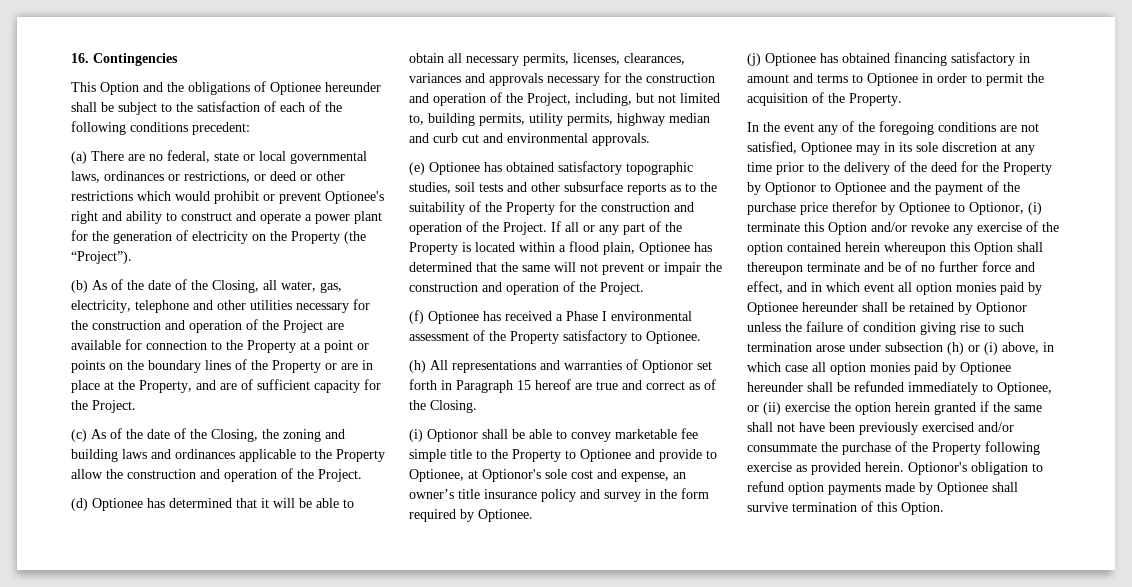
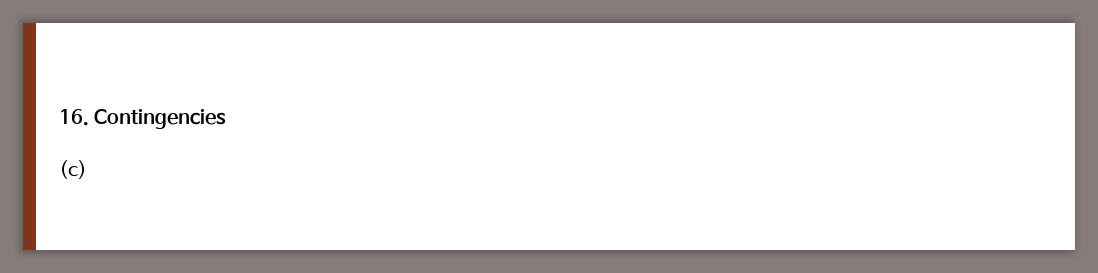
[71,81,381,95] [71,101,342,115] [71,121,250,135] [71,150,367,164] [71,171,345,183] [71,191,384,204] [71,211,382,224] [71,230,366,244] [71,251,132,264] [71,279,342,293] [71,299,370,313] [71,319,344,333] [71,339,369,353] [71,359,373,373] [71,379,381,393] [71,400,136,413] [71,428,345,442] [71,449,385,462] [71,468,362,482] [71,498,354,511] [409,53,685,66] [409,72,715,86] [409,92,720,106] [409,113,710,126] [409,133,650,146] [409,161,693,175] [409,181,717,195] [409,201,694,215] [409,221,682,235] [409,241,712,255] [409,262,722,275] [409,281,644,295] [409,310,692,324] [409,330,701,344] [409,359,712,373] [409,379,716,393] [409,400,477,413] [409,428,698,442] [409,449,717,462] [409,469,686,482] [409,488,709,502] [409,509,533,522] [747,52,1030,66] [747,73,1044,86] [747,92,902,106] [747,121,1039,135] [747,141,1035,155] [747,161,1052,175] [747,181,1020,195] [747,201,1042,215] [747,221,1059,235] [747,242,1043,255] [747,261,1035,275] [747,281,1042,295] [747,302,1027,315] [747,321,1024,335] [747,342,1054,355] [747,362,1011,375] [747,381,1052,395] [747,401,1042,415] [747,422,1014,435] [747,441,1040,455] [747,462,1043,475] [747,481,1018,495] [747,501,944,515] This Option and the obligations of Optionee hereunder shall be subject to the satisfaction of each of the following conditions precedent: // (a) There are no federal, state or local governmental laws, ordinances or restrictions, or deed or other restrictions which would prohibit or prevent Optionee's right and ability to construct and operate a power plant for the generation of electricity on the Property (the “Project”). // (b) As of the date of the Closing, all water, gas, electricity, telephone and other utilities necessary for the construction and operation of the Project are available for connection to the Property at a point or points on the boundary lines of the Property or are in place at the Property, and are of sufficient capacity for the Project. // (c) As of the date of the Closing, the zoning and building laws and ordinances applicable to the Property allow the construction and operation of the Project. // (d) Optionee has determined that it will be able to obtain all necessary permits, licenses, clearances, variances and approvals necessary for the construction and operation of the Project, including, but not limited to, building permits, utility permits, highway median and curb cut and environmental approvals. // (e) Optionee has obtained satisfactory topographic studies, soil tests and other subsurface reports as to the suitability of the Property for the construction and operation of the Project. If all or any part of the Property is located within a flood plain, Optionee has determined that the same will not prevent or impair the construction and operation of the Project. // (f) Optionee has received a Phase I environmental assessment of the Property satisfactory to Optionee. // (h) All representations and warranties of Optionor set forth in Paragraph 15 hereof are true and correct as of the Closing. // (i) Optionor shall be able to convey marketable fee simple title to the Property to Optionee and provide to Optionee, at Optionor's sole cost and expense, an owner’s title insurance policy and survey in the form required by Optionee. // (j) Optionee has obtained financing satisfactory in amount and terms to Optionee in order to permit the acquisition of the Property. // In the event any of the foregoing conditions are not satisfied, Optionee may in its sole discretion at any time prior to the delivery of the deed for the Property by Optionor to Optionee and the payment of the purchase price therefor by Optionee to Optionor, (i) terminate this Option and/or revoke any exercise of the option contained herein whereupon this Option shall thereupon terminate and be of no further force and effect, and in which event all option monies paid by Optionee hereunder shall be retained by Optionor unless the failure of condition giving rise to such termination arose under subsection (h) or (i) above, in which case all option monies paid by Optionee hereunder shall be refunded immediately to Optionee, or (ii) exercise the option herein granted if the same shall not have been previously exercised and/or consummate the purchase of the Property following exercise as provided herein. Optionor's obligation to refund option payments made by Optionee shall survive termination of this Option. -> [59,160,87,179] (c)

